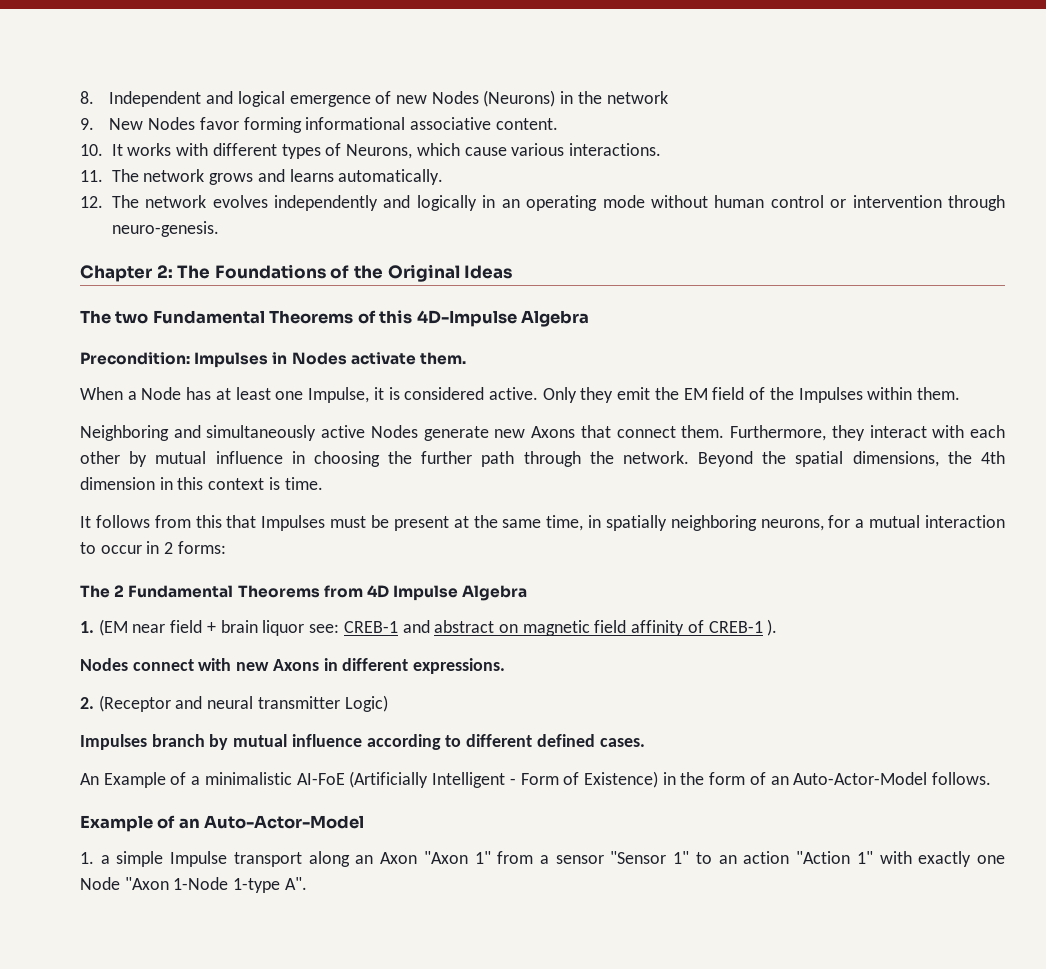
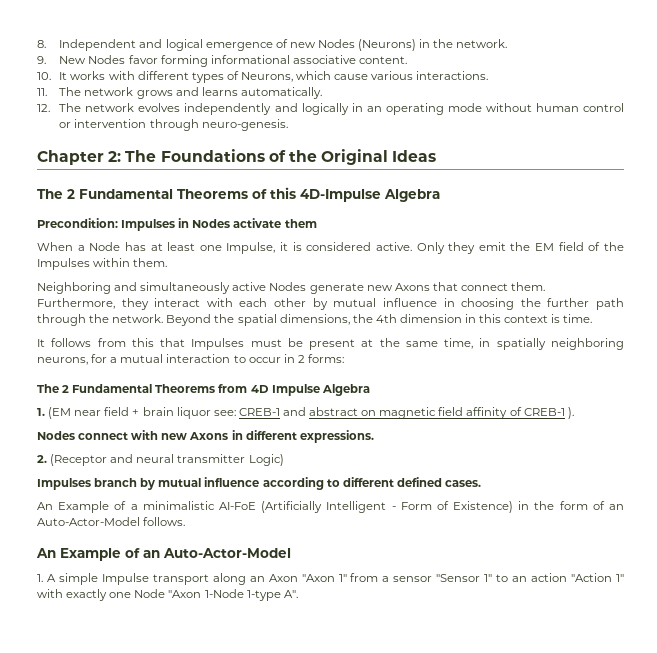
[606,91,668,104] network -> [456,39,508,48] network.
[115,311,149,324] two -> [67,189,75,199] 2
[419,352,466,365] them. -> [284,219,317,228] them
(992, 778) none -> [36,548,56,558] An
[100,855,110,864] a -> [46,574,56,582] A

